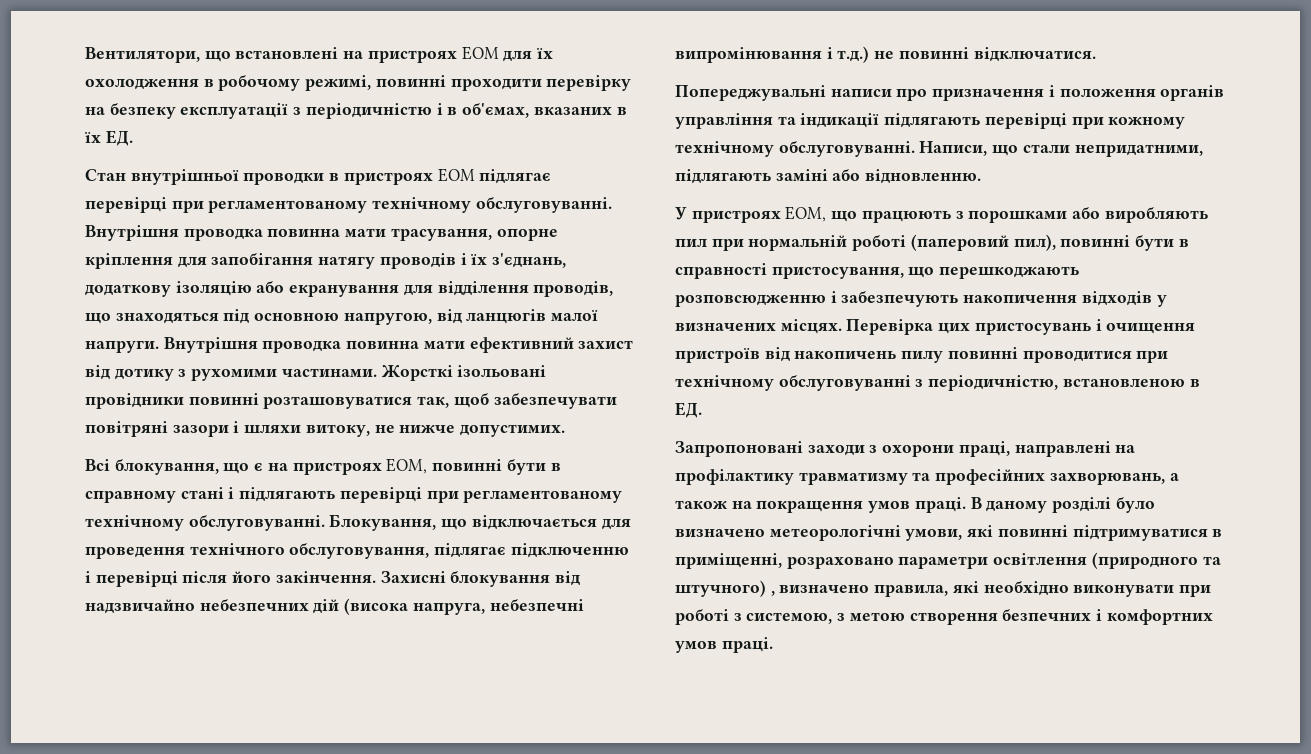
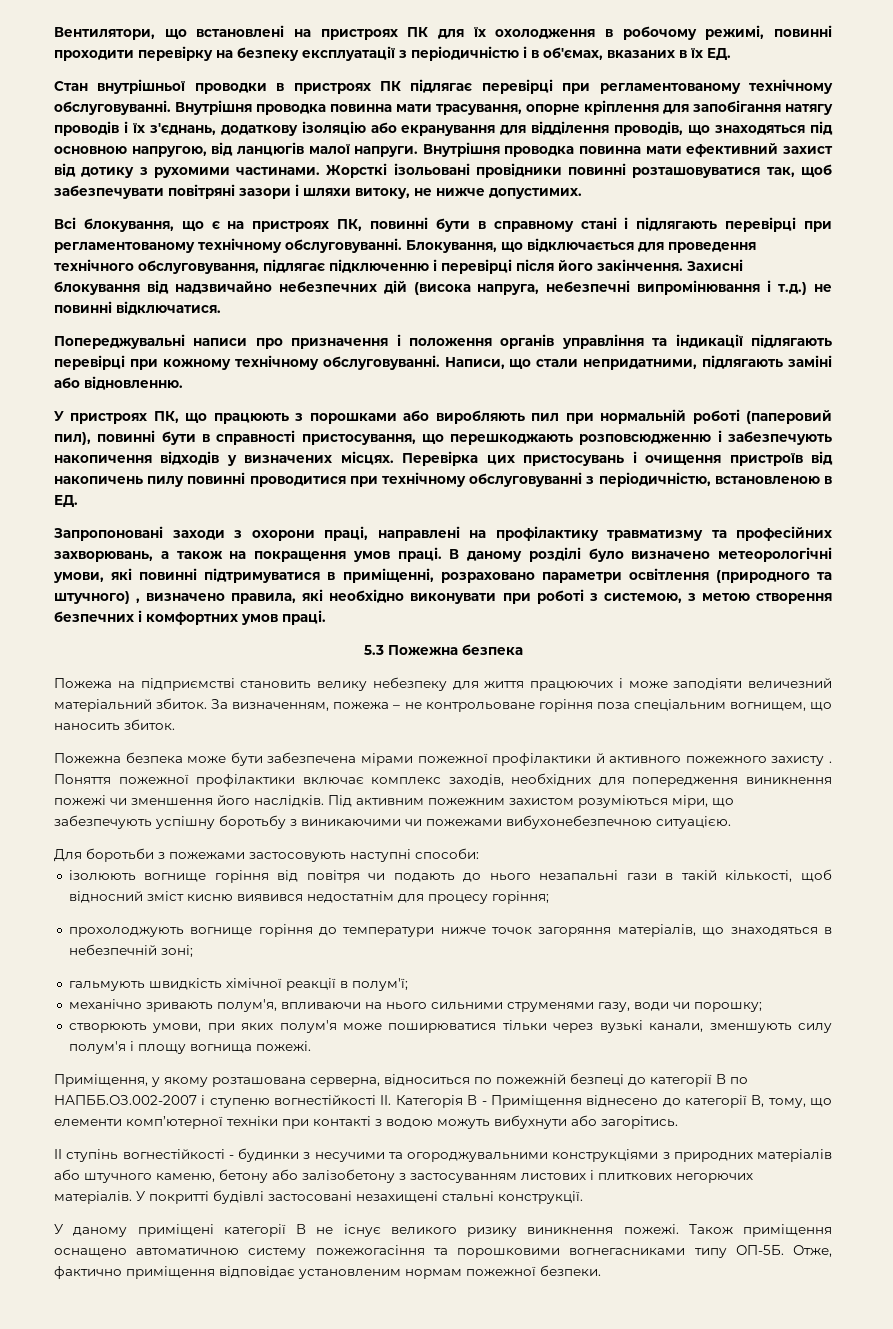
[461,46,499,60] ЕОМ -> [407,27,429,37] ПК
[437,168,475,182] ЕОМ -> [380,81,401,91] ПК
[386,458,428,474] ЕОМ, -> [337,219,363,231] ПК,
[785,206,827,222] ЕОМ, -> [153,411,179,423] ПК,
(773, 645) none -> [363,644,523,655] [54,677,832,691] [54,698,832,712] [54,719,175,731] [54,752,833,766] [54,773,832,787] [54,795,734,808] [54,815,731,829] [54,848,479,862] [68,869,832,883] [68,891,549,904] [68,924,832,937] [68,944,193,957] [68,978,408,991] [68,999,762,1012] [68,1020,832,1033] [68,1041,311,1054] [54,1073,748,1087] [54,1095,832,1108] [54,1115,678,1129] [54,1148,832,1162] [54,1169,753,1183] [54,1190,583,1204] [54,1224,832,1237] [54,1245,832,1258] [54,1265,601,1279] // 5.3 Пожежна безпека // Пожежа на підприємстві становить велику небезпеку для життя працюючих і може заподіяти величезний матеріальний збиток. За визначенням, пожежа – не контрольоване горіння поза спеціальним вогнищем, що наносить збиток. // Пожежна безпека може бути забезпечена мірами пожежної профілактики й активного пожежного захисту . Поняття пожежної профілактики включає комплекс заходів, необхідних для попередження виникнення пожежі чи зменшення його наслідків. Під активним пожежним захистом розуміються міри, що забезпечують успішну боротьбу з виникаючими чи пожежами вибухонебезпечною ситуацією. // Для боротьби з пожежами застосовують наступні способи: // ізолюють вогнище горіння від повітря чи подають до нього незапальні гази в такій кількості, щоб відносний зміст кисню виявився недостатнім для процесу горіння; // прохолоджують вогнище горіння до температури нижче точок загоряння матеріалів, що знаходяться в небезпечній зоні; // гальмують швидкість хімічної реакції в полум'ї; // механічно зривають полум'я, впливаючи на нього сильними струменями газу, води чи порошку; // створюють умови, при яких полум'я може поширюватися тільки через вузькі канали, зменшують силу полум'я і площу вогнища пожежі. // Приміщення, у якому розташована серверна, відноситься по пожежній безпеці до категорії В по НАПББ.ОЗ.002-2007 і ступеню вогнестійкості II. Категорія В - Приміщення віднесено до категорії В, тому, що елементи комп’ютерної техніки при контакті з водою можуть вибухнути або загорітись. // II ступінь вогнестійкості - будинки з несучими та огороджувальними конструкціями з природних матеріалів або штучного каменю, бетону або залізобетону з застосуванням листових і плиткових негорючих матеріалів. У покритті будівлі застосовані незахищені стальні конструкції. // У даному приміщені категорії В не існує великого ризику виникнення пожежі. Також приміщення оснащено автоматичною систему пожежогасіння та порошковими вогнегасниками типу ОП-5Б. Отже, фактично приміщення відповідає установленим нормам пожежної безпеки.

